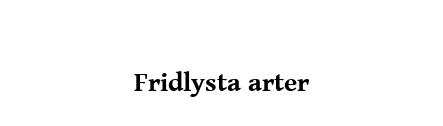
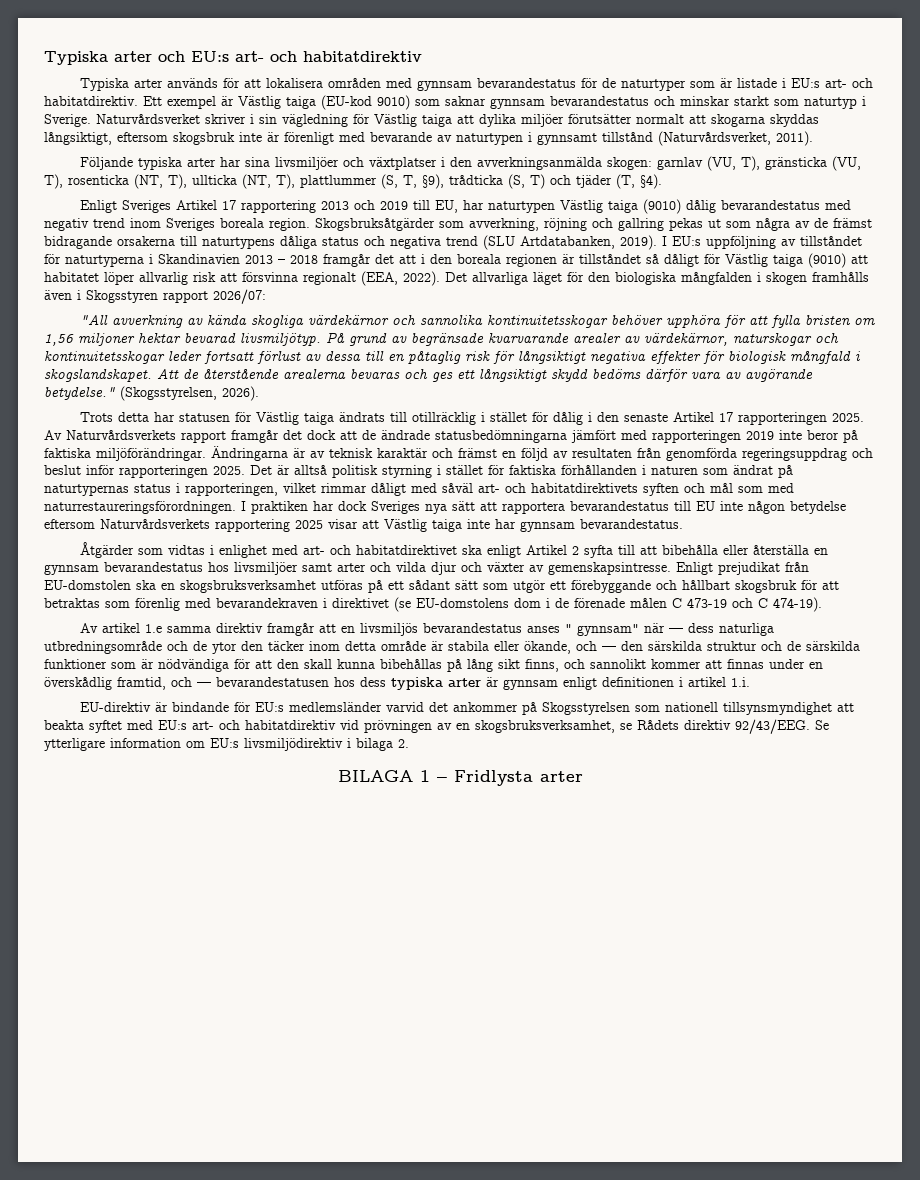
(133, 84) none -> [44,51,422,65] [80,78,874,91] [44,95,866,110] [44,114,819,127] [44,131,813,146] [80,156,862,171] [44,174,662,189] [80,199,852,214] [44,218,872,231] [44,235,862,250] [44,253,868,268] [44,271,869,286] [44,289,266,304] [80,315,876,328] [44,332,839,346] [44,351,861,364] [44,369,813,382] [44,386,259,401] [80,412,865,425] [44,430,858,443] [44,446,873,461] [44,465,793,478] [44,483,794,496] [44,501,846,514] [44,519,683,532] [80,542,829,558] [44,562,809,575] [44,580,839,593] [44,597,822,612] [80,623,775,636] [44,641,860,654] [44,659,823,672] [44,677,750,690] [80,702,855,715] [44,719,829,734] [44,738,409,751] [337,770,447,782] Typiska arter och EU:s art- och habitatdirektiv // Typiska arter används för att lokalisera områden med gynnsam bevarandestatus för de naturtyper som är listade i EU:s art- och habitatdirektiv. Ett exempel är Västlig taiga (EU-kod 9010) som saknar gynnsam bevarandestatus och minskar starkt som naturtyp i Sverige. Naturvårdsverket skriver i sin vägledning för Västlig taiga att dylika miljöer förutsätter normalt att skogarna skyddas långsiktigt, eftersom skogsbruk inte är förenligt med bevarande av naturtypen i gynnsamt tillstånd (Naturvårdsverket, 2011). // Följande typiska arter har sina livsmiljöer och växtplatser i den avverkningsanmälda skogen: garnlav (VU, T), gränsticka (VU, T), rosenticka (NT, T), ullticka (NT, T), plattlummer (S, T, §9), trådticka (S, T) och tjäder (T, §4). // Enligt Sveriges Artikel 17 rapportering 2013 och 2019 till EU, har naturtypen Västlig taiga (9010) dålig bevarandestatus med negativ trend inom Sveriges boreala region. Skogsbruksåtgärder som avverkning, röjning och gallring pekas ut som några av de främst bidragande orsakerna till naturtypens dåliga status och negativa trend (SLU Artdatabanken, 2019). I EU:s uppföljning av tillståndet för naturtyperna i Skandinavien 2013 – 2018 framgår det att i den boreala regionen är tillståndet så dåligt för Västlig taiga (9010) att habitatet löper allvarlig risk att försvinna regionalt (EEA, 2022). Det allvarliga läget för den biologiska mångfalden i skogen framhålls även i Skogsstyren rapport 2026/07: // "All avverkning av kända skogliga värdekärnor och sannolika kontinuitetsskogar behöver upphöra för att fylla bristen om 1,56 miljoner hektar bevarad livsmiljötyp. På grund av begränsade kvarvarande arealer av värdekärnor, naturskogar och kontinuitetsskogar leder fortsatt förlust av dessa till en påtaglig risk för långsiktigt negativa effekter för biologisk mångfald i skogslandskapet. Att de återstående arealerna bevaras och ges ett långsiktigt skydd bedöms därför vara av avgörande betydelse." (Skogsstyrelsen, 2026). // Trots detta har statusen för Västlig taiga ändrats till otillräcklig i stället för dålig i den senaste Artikel 17 rapporteringen 2025. Av Naturvårdsverkets rapport framgår det dock att de ändrade statusbedömningarna jämfört med rapporteringen 2019 inte beror på faktiska miljöförändringar. Ändringarna är av teknisk karaktär och främst en följd av resultaten från genomförda regeringsuppdrag och beslut inför rapporteringen 2025. Det är alltså politisk styrning i stället för faktiska förhållanden i naturen som ändrat på naturtypernas status i rapporteringen, vilket rimmar dåligt med såväl art- och habitatdirektivets syften och mål som med naturrestaureringsförordningen. I praktiken har dock Sveriges nya sätt att rapportera bevarandestatus till EU inte någon betydelse eftersom Naturvårdsverkets rapportering 2025 visar att Västlig taiga inte har gynnsam bevarandestatus. // Åtgärder som vidtas i enlighet med art- och habitatdirektivet ska enligt Artikel 2 syfta till att bibehålla eller återställa en gynnsam bevarandestatus hos livsmiljöer samt arter och vilda djur och växter av gemenskapsintresse. Enligt prejudikat från EU-domstolen ska en skogsbruksverksamhet utföras på ett sådant sätt som utgör ett förebyggande och hållbart skogsbruk för att betraktas som förenlig med bevarandekraven i direktivet (se EU-domstolens dom i de förenade målen C 473-19 och C 474-19). // Av artikel 1.e samma direktiv framgår att en livsmiljös bevarandestatus anses " gynnsam" när — dess naturliga utbredningsområde och de ytor den täcker inom detta område är stabila eller ökande, och — den särskilda struktur och de särskilda funktioner som är nödvändiga för att den skall kunna bibehållas på lång sikt finns, och sannolikt kommer att finnas under en överskådlig framtid, och — bevarandestatusen hos dess typiska arter är gynnsam enligt definitionen i artikel 1.i. // EU-direktiv är bindande för EU:s medlemsländer varvid det ankommer på Skogsstyrelsen som nationell tillsynsmyndighet att beakta syftet med EU:s art- och habitatdirektiv vid prövningen av en skogsbruksverksamhet, se Rådets direktiv 92/43/EEG. Se ytterligare information om EU:s livsmiljödirektiv i bilaga 2. // BILAGA 1 –

